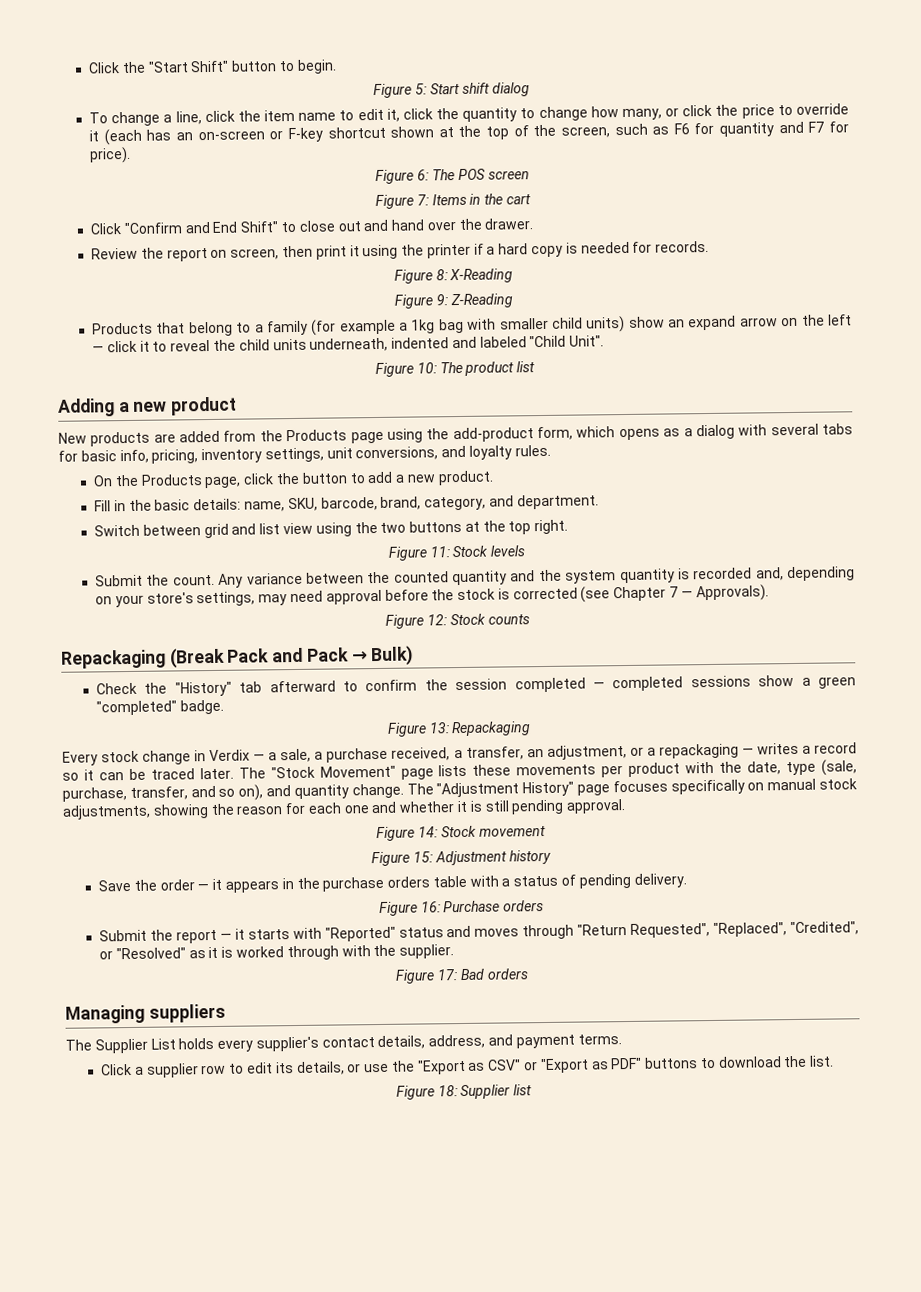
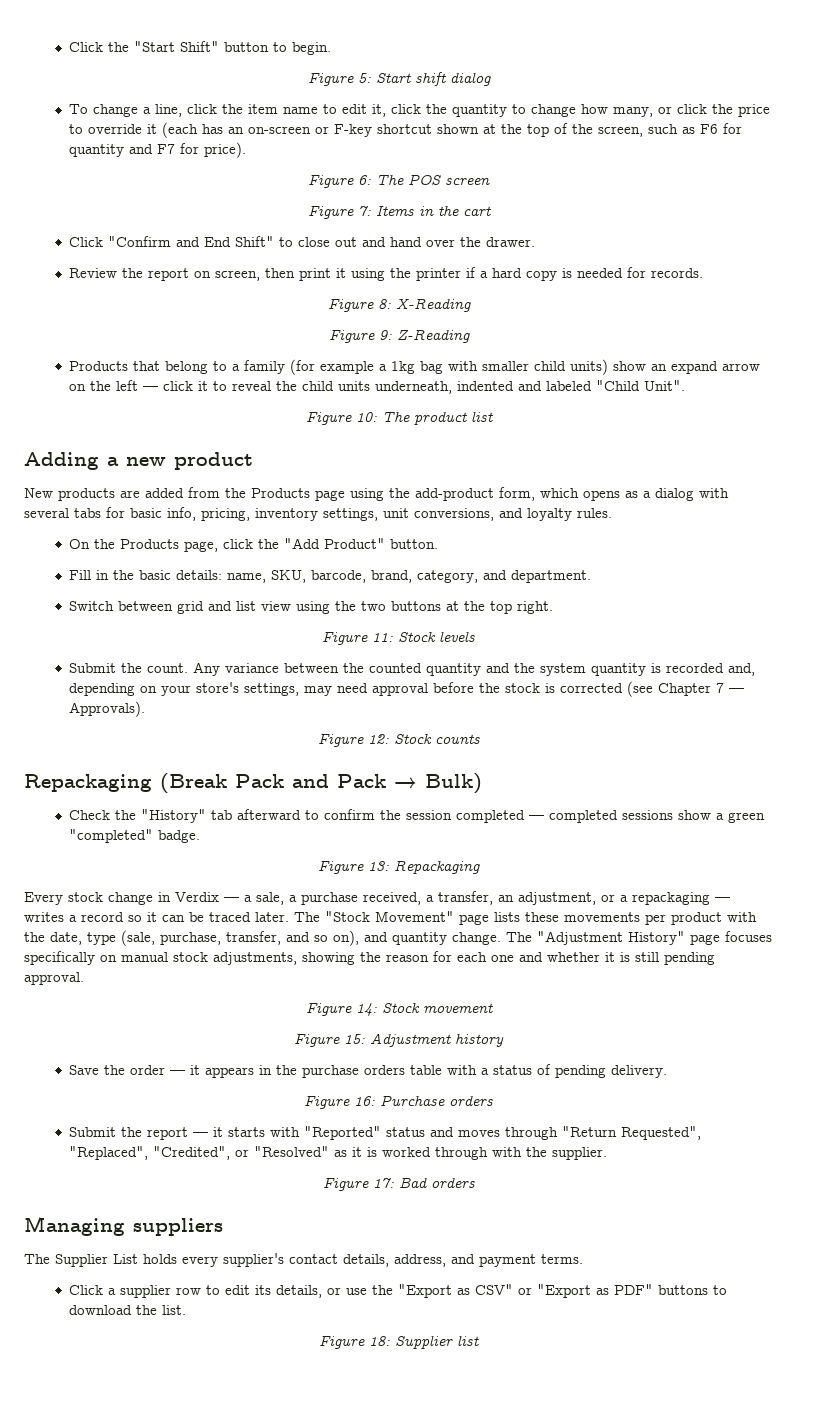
[301,470,494,486] button to add a new product. -> [284,538,439,549] "Add Product" button.

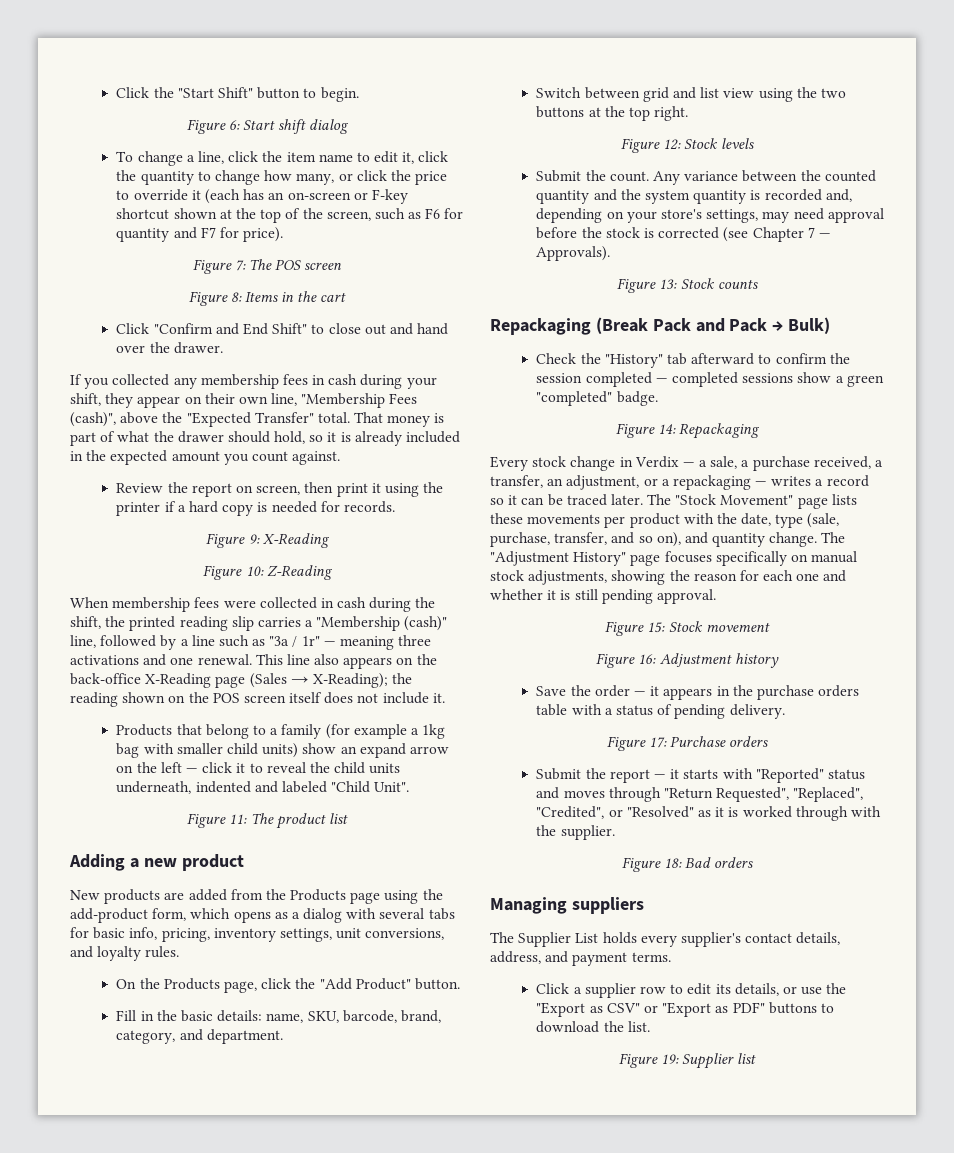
[357,73,371,83] 5: -> [228,120,240,130] 6:
[358,175,371,185] 6: -> [234,260,246,271] 7:
[357,206,371,216] 7: -> [230,292,242,302] 8:
(536, 242) none -> [70,374,437,389] [70,393,418,408] [70,412,445,427] [70,431,461,446] [70,450,341,465] // If you collected any membership fees in cash during your shift, they appear on their own line, "Membership Fees (cash)", above the "Expected Transfer" total. That money is part of what the drawer should hold, so it is already included in the expected amount you count against.
[377,299,391,309] 8: -> [248,534,260,544] 9:
[378,330,392,340] 9: -> [245,566,264,576] 10:
(470, 336) none -> [70,597,436,612] [70,616,448,631] [70,635,432,650] [70,654,437,669] [70,673,413,688] [70,692,445,707] // When membership fees were collected in cash during the shift, the printed reading slip carries a "Membership (cash)" line, followed by a line such as "3a / 1r" — meaning three activations and one renewal. This line also appears on the back-office X-Reading page (Sales → X-Reading); the reading shown on the POS screen itself does not include it.
[355,412,377,422] 10: -> [229,814,248,824] 11:
[372,632,393,642] 11: -> [662,139,681,150] 12:
[367,734,389,744] 12: -> [659,279,678,289] 13:
[368,861,389,871] 13: -> [658,424,676,434] 14:
[355,1003,377,1016] 14: -> [647,622,666,633] 15:
[344,1034,365,1044] 15: -> [638,654,657,664] 16:
[354,1096,375,1106] 16: -> [648,737,667,748] 17:
[372,1178,394,1188] 17: -> [663,858,682,868] 18:
[369,1336,390,1346] 18: -> [660,1054,679,1064] 19:

